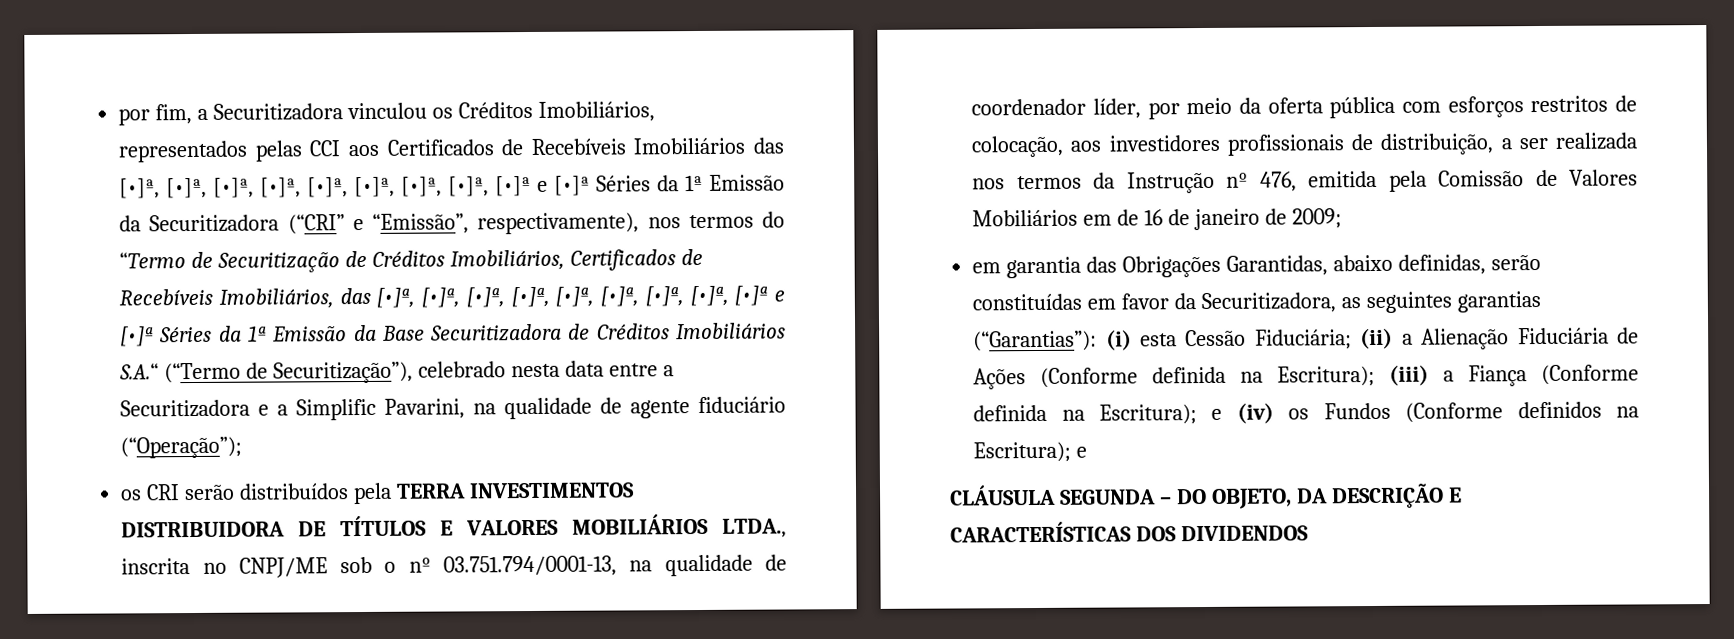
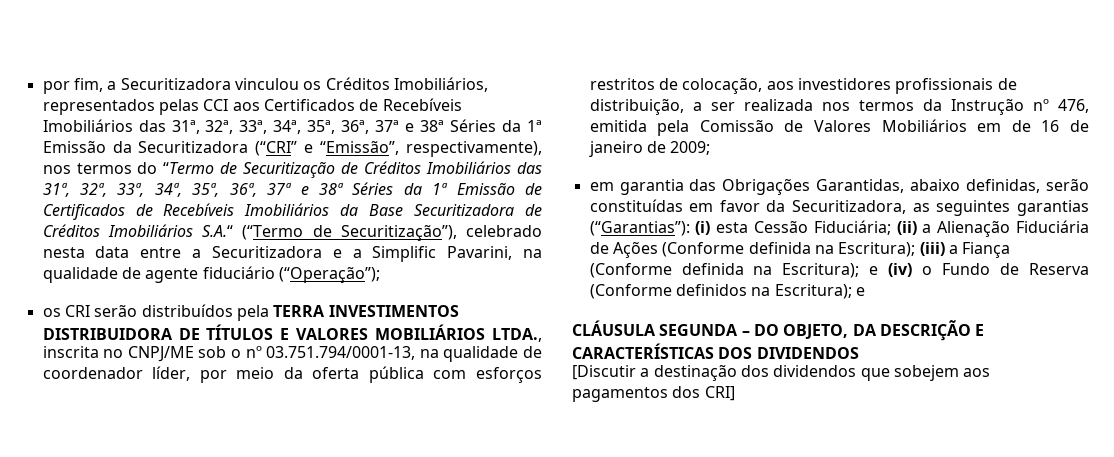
[119,175,591,199] [•]ª, [•]ª, [•]ª, [•]ª, [•]ª, [•]ª, [•]ª, [•]ª, [•]ª e [•]ª -> [171,120,445,134] 31ª, 32ª, 33ª, 34ª, 35ª, 36ª, 37ª e 38ª
[449,248,703,271] [119,285,786,309] [120,325,348,347] Imobiliários, Certificados de Recebíveis Imobiliários, das [•]ª, [•]ª, [•]ª, [•]ª, [•]ª, [•]ª, [•]ª, [•]ª, [•]ª e [•]ª Séries da 1ª Emissão -> [426,161,542,174] [42,182,542,197] [42,203,330,220] Imobiliários das 31ª, 32ª, 33ª, 34ª, 35ª, 36ª, 37ª e 38ª Séries da 1ª Emissão de Certificados de Recebíveis Imobiliários
[1288,402,1391,420] os Fundos -> [922,263,1089,275] o Fundo de Reserva
(1309, 533) none -> [572,364,991,381] [572,386,735,402] // [Discutir a destinação dos dividendos que sobejem aos pagamentos dos CRI]

